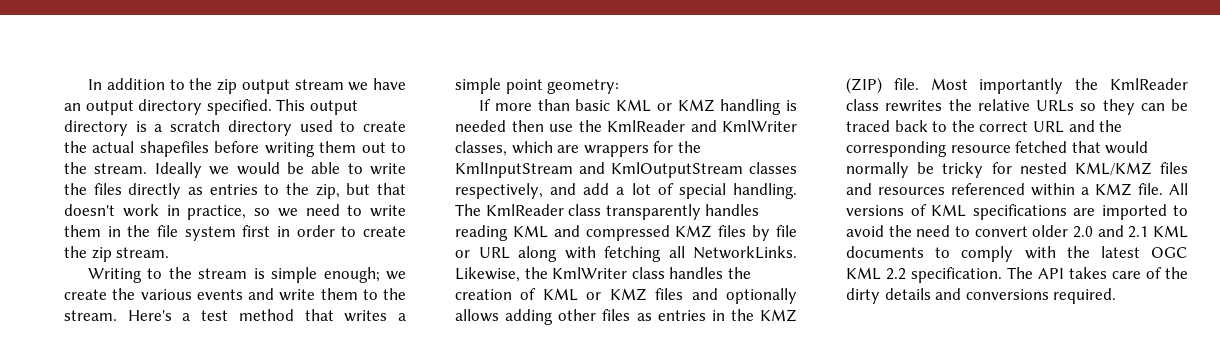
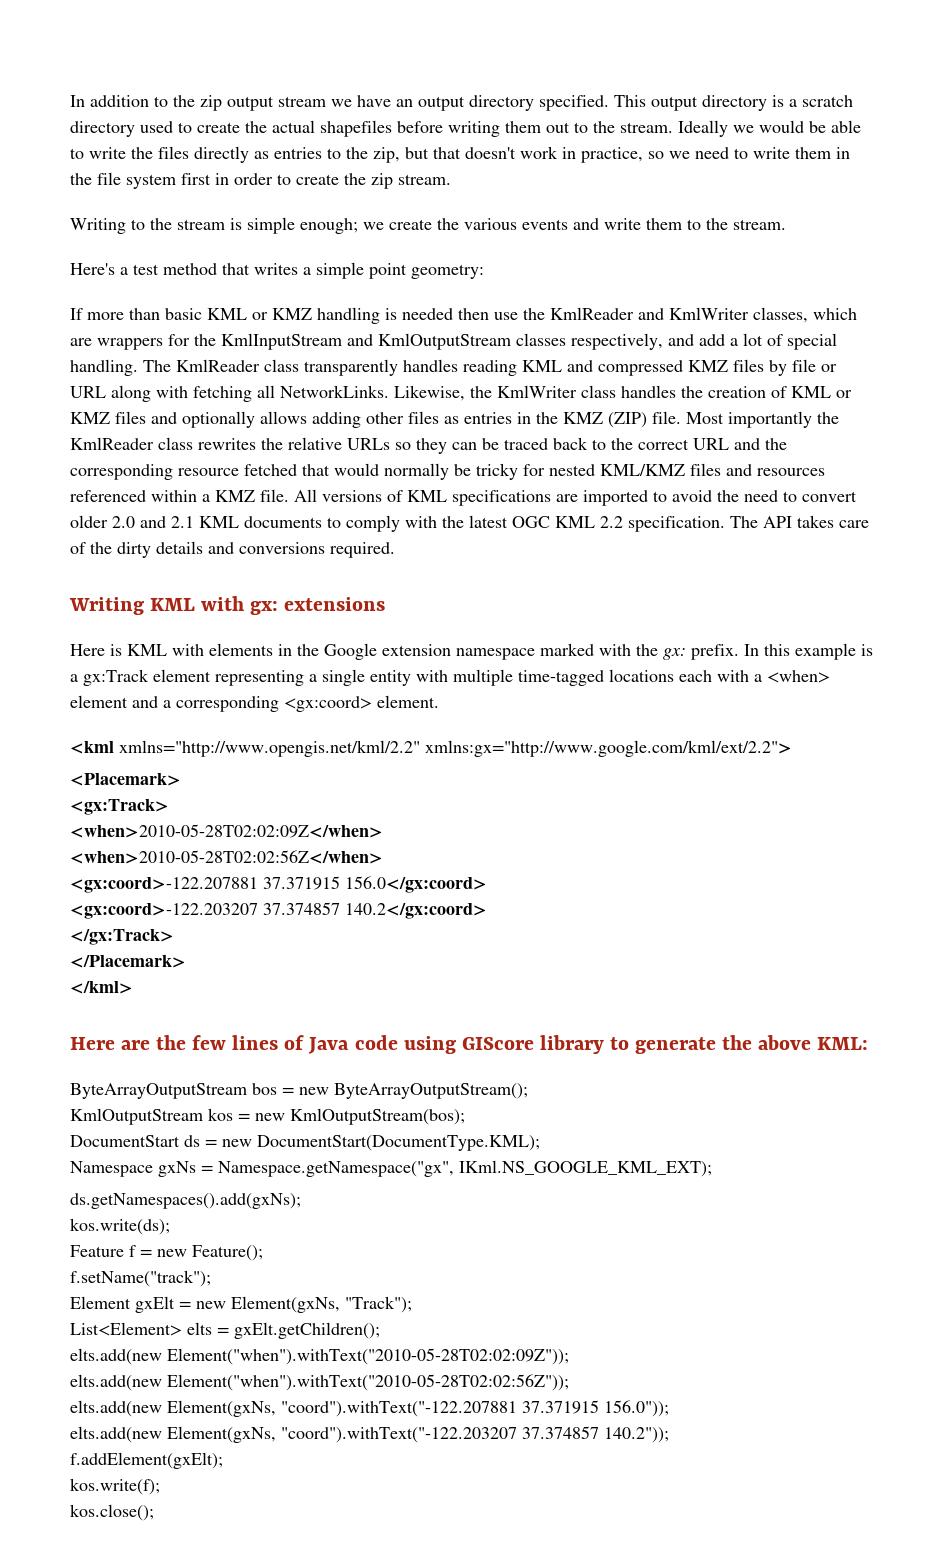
(117, 315) none -> (786, 224) //
(1117, 296) none -> [69,596,386,615] [70,643,873,660] [70,669,830,686] [70,695,439,712] [70,740,792,757] [70,773,181,786] [70,799,169,815] [70,824,383,838] [70,850,383,864] [70,876,487,893] [70,902,487,919] [70,929,174,945] [70,955,186,968] [70,981,133,994] [70,1035,869,1054] [70,1083,528,1099] [70,1108,465,1125] [70,1135,540,1151] [70,1160,712,1177] [70,1193,301,1209] [70,1218,170,1235] [70,1245,263,1261] [70,1270,211,1287] [70,1296,412,1313] [70,1322,380,1339] [70,1348,569,1365] [70,1374,569,1391] [70,1400,669,1417] [70,1426,669,1443] [70,1452,223,1469] [70,1478,160,1495] [70,1504,154,1521] // Writing KML with gx: extensions // Here is KML with elements in the Google extension namespace marked with the gx: prefix. In this example is a gx:Track element representing a single entity with multiple time-tagged locations each with a <when> element and a corresponding <gx:coord> element. // <kml xmlns="http://www.opengis.net/kml/2.2" xmlns:gx="http://www.google.com/kml/ext/2.2"> // <Placemark> // <gx:Track> // <when>2010-05-28T02:02:09Z</when> // <when>2010-05-28T02:02:56Z</when> // <gx:coord>-122.207881 37.371915 156.0</gx:coord> // <gx:coord>-122.203207 37.374857 140.2</gx:coord> // </gx:Track> // </Placemark> // </kml> // Here are the few lines of Java code using GIScore library to generate the above KML: // ByteArrayOutputStream bos = new ByteArrayOutputStream(); // KmlOutputStream kos = new KmlOutputStream(bos); // DocumentStart ds = new DocumentStart(DocumentType.KML); // Namespace gxNs = Namespace.getNamespace("gx", IKml.NS_GOOGLE_KML_EXT); // ds.getNamespaces().add(gxNs); // kos.write(ds); // Feature f = new Feature(); // f.setName("track"); // Element gxElt = new Element(gxNs, "Track"); // List<Element> elts = gxElt.getChildren(); // elts.add(new Element("when").withText("2010-05-28T02:02:09Z")); // elts.add(new Element("when").withText("2010-05-28T02:02:56Z")); // elts.add(new Element(gxNs, "coord").withText("-122.207881 37.371915 156.0")); // elts.add(new Element(gxNs, "coord").withText("-122.203207 37.374857 140.2")); // f.addElement(gxElt); // kos.write(f); // kos.close();

